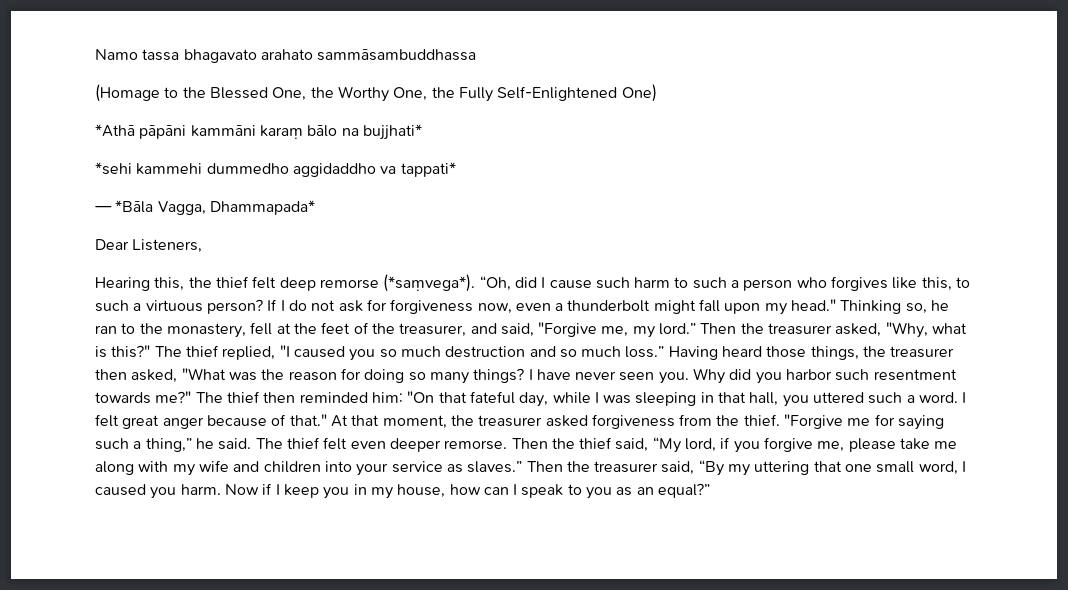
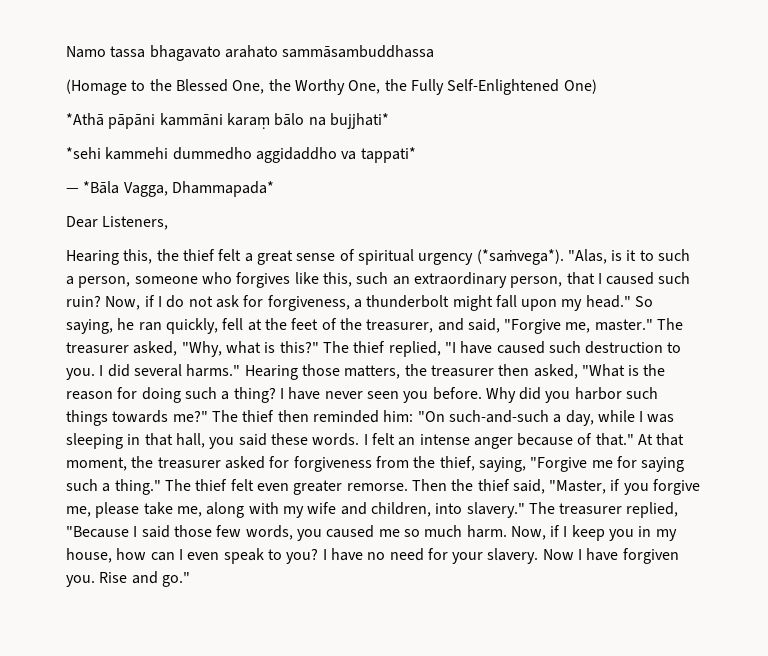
[279,274,793,292] deep remorse (*saṃvega*). “Oh, did I cause such harm to such a person -> [244,249,691,265] [66,276,198,288] a great sense of spiritual urgency (*saṁvega*). "Alas, is it to such a person, someone
[956,277,971,288] [95,299,278,314] to such a virtuous person? If -> [356,272,691,288] [66,295,155,310] such an extraordinary person, that I caused such ruin? Now, if
[390,299,551,314] forgiveness now, even -> [267,295,350,311] forgiveness,
[840,300,950,314] [95,323,246,338] Thinking so, he ran to the monastery, -> [635,296,654,307] [66,318,218,334] So saying, he ran quickly,
[632,323,764,338] my lord.” Then the -> [594,318,684,331] master." The
[293,346,859,361] caused you so much destruction and so much loss.” Having heard those things, -> [460,341,682,354] [66,364,401,380] have caused such destruction to you. I did several harms." Hearing those matters,
[228,372,257,381] was -> [628,365,640,376] is
[408,368,525,384] so many things? -> [184,387,276,403] such a thing?
[658,372,689,384] you. -> [403,387,482,403] you before.
[873,369,957,381] resentment -> [66,410,108,426] things
[438,391,515,404] that fateful -> [448,410,562,423] such-and-such a
[813,392,967,404] [95,414,160,429] uttered such a word. I felt great -> [238,433,470,446] said these words. I felt an intense
(588, 421) none -> [269,456,290,468] for
[743,414,780,426] thief. -> [439,456,526,472] thief, saying,
[145,438,252,452] thing,” he said. -> [114,479,161,495] thing."
[389,438,441,452] deeper -> [293,480,343,495] greater
[652,437,717,453] “My lord, -> [549,480,607,494] "Master,
[934,441,958,449] me -> [176,506,202,517] me,
[263,460,967,476] [95,484,259,499] children into your service as slaves.” Then the treasurer said, “By my uttering that one small word, I caused you harm. Now -> [370,502,679,518] [66,525,546,541] children, into slavery." The treasurer replied, "Because I said those few words, you caused me so much harm. Now,
(518, 489) none -> [187,552,220,560] even
[586,483,711,499] you as an equal?” -> [286,548,679,564] [66,571,190,587] you? I have no need for your slavery. Now I have forgiven you. Rise and go."

